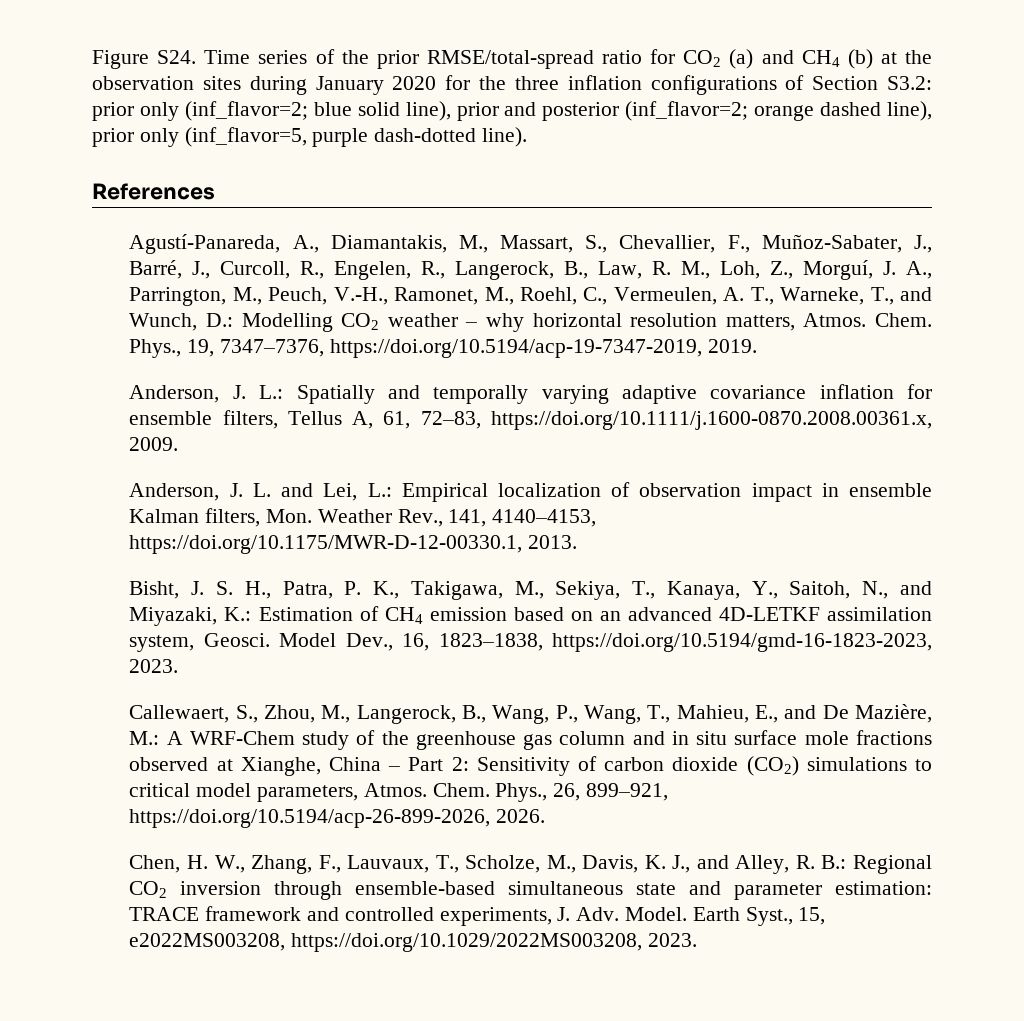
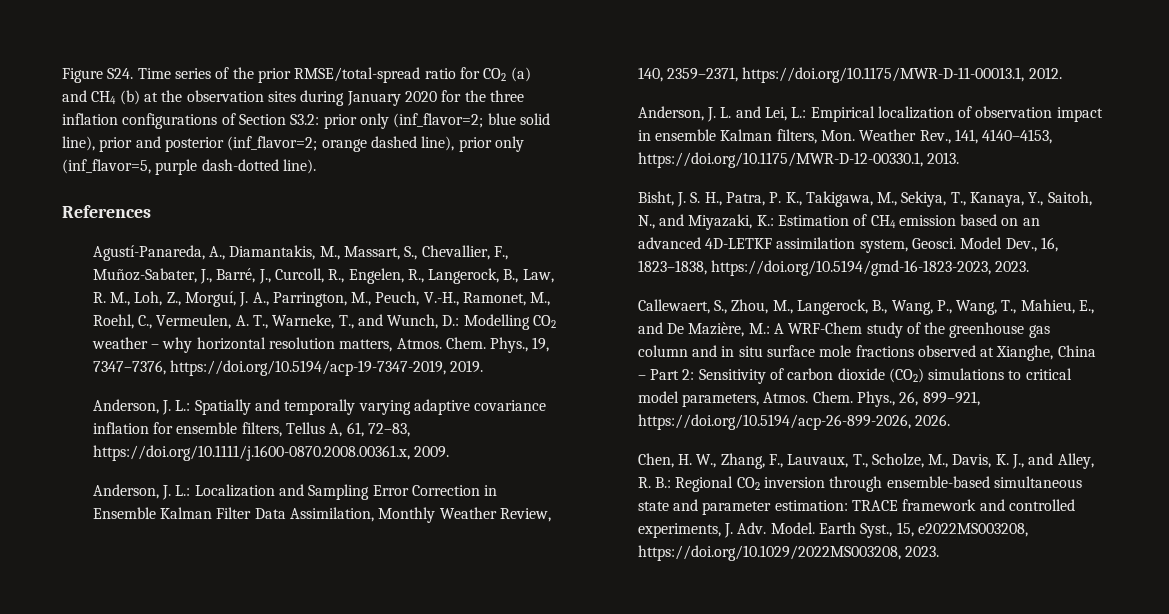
(179, 444) none -> [92,484,498,500] [92,507,551,523] [637,67,1062,83] // Anderson, J. L.: Localization and Sampling Error Correction in Ensemble Kalman Filter Data Assimilation, Monthly Weather Review, 140, 2359–2371, https://doi.org/10.1175/MWR-D-11-00013.1, 2012.

